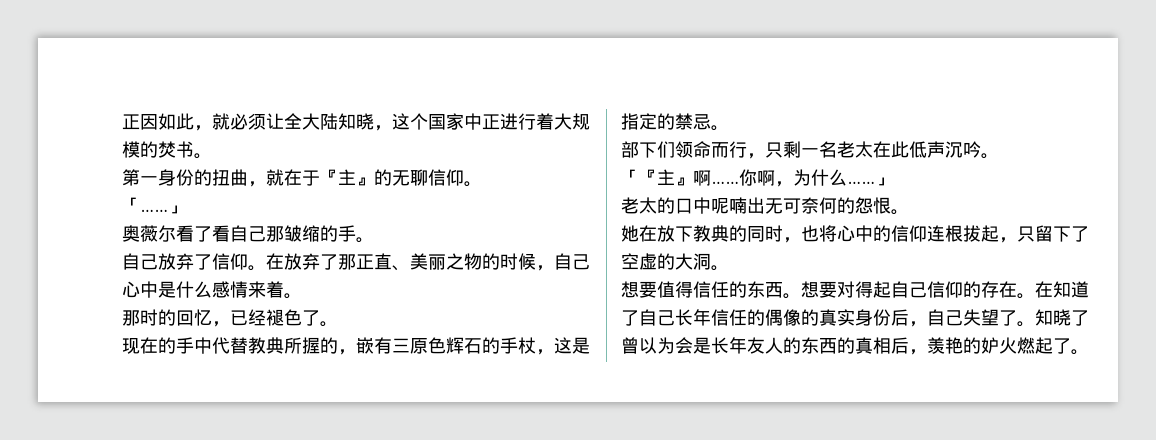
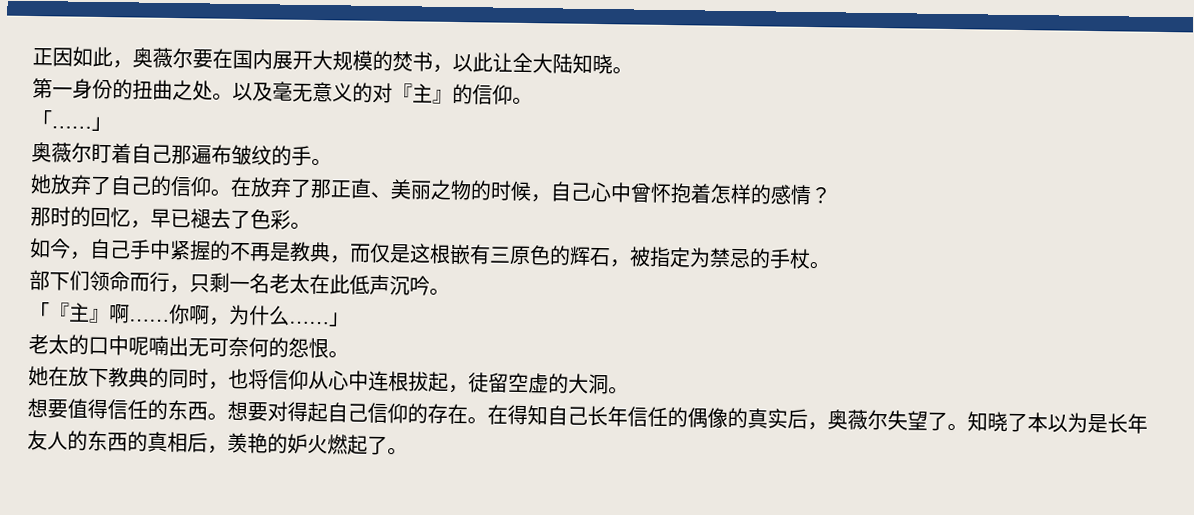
[212,113,590,131] [122,141,194,158] 就必须让全大陆知晓，这个国家中正进行着大规模的焚书 -> [132,47,613,75] 奥薇尔要在国内展开大规模的焚书，以此让全大陆知晓
[248,169,320,187] ，就在于 -> [172,79,393,104] 之处。以及毫无意义的对
[392,169,428,186] 无聊 -> (473, 94) none
[176,225,374,243] [122,253,212,270] 看了看自己那皱缩的手。 // 自己放弃了 -> [91,143,332,167] [30,173,172,196] 盯着自己那遍布皱纹的手。 // 她放弃了自己的
[158,281,302,299] [122,309,338,327] [122,337,590,355] [621,113,711,130] 是什么感情来着。 // 那时的回忆，已经褪色了。 // 现在的手中代替教典所握的，嵌有三原色辉石的手杖，这是指定的禁忌 -> [630,182,832,206] [30,206,311,230] [29,237,811,270] 曾怀抱着怎样的感情？ // 那时的回忆，早已褪去了色彩。 // 如今，自己手中紧握的不再是教典，而仅是这根嵌有三原色的辉石，被指定为禁忌的手杖
[837,225,927,242] 心中的信仰 -> [268,369,369,391] 信仰从心中
[1017,225,1089,242] 只留下了 -> [468,372,509,393] 徒留
[1053,281,1089,298] [621,310,639,326] 知道了 -> [507,404,548,426] 得知
[855,309,963,327] 身份后，自己 -> [787,408,888,431] 后，奥薇尔
[621,337,693,354] 曾以为会 -> [1027,412,1088,433] 本以为

